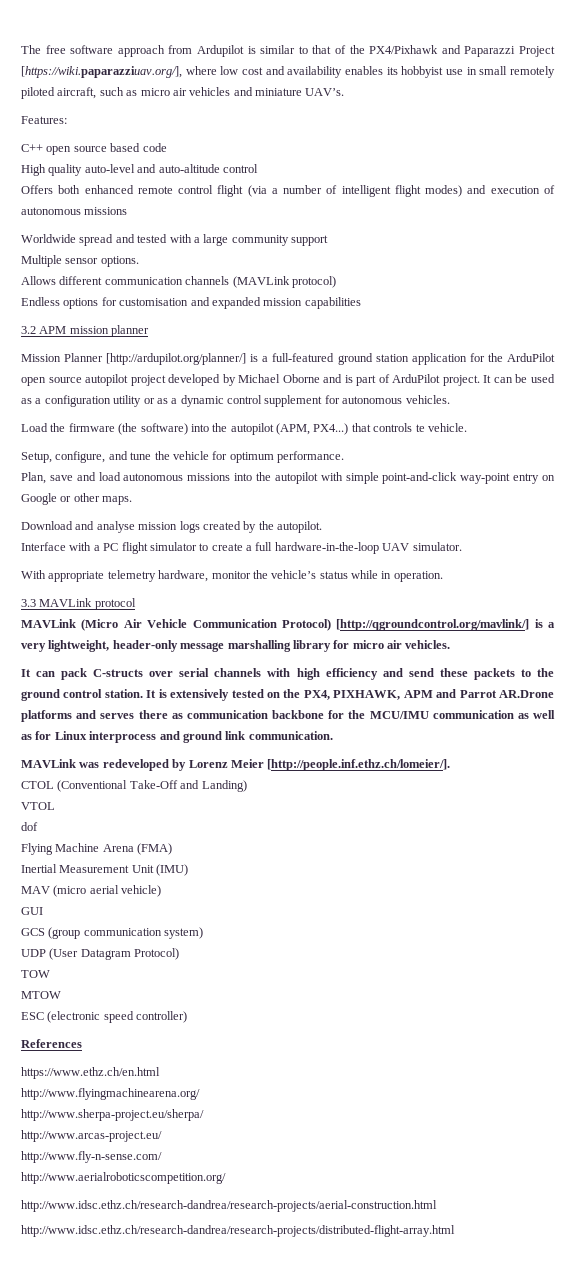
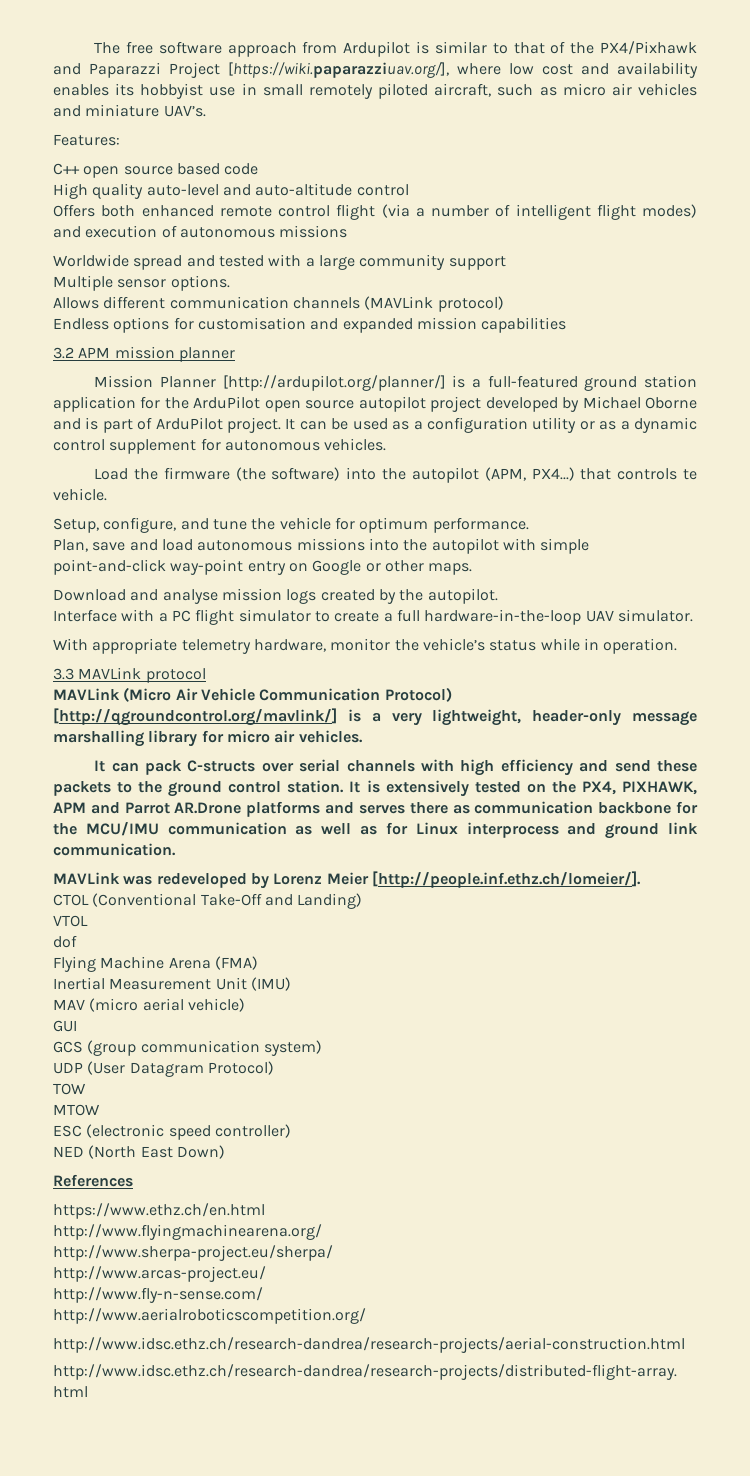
(188, 1017) none -> [53,1145,225,1159] // NED (North East Down)

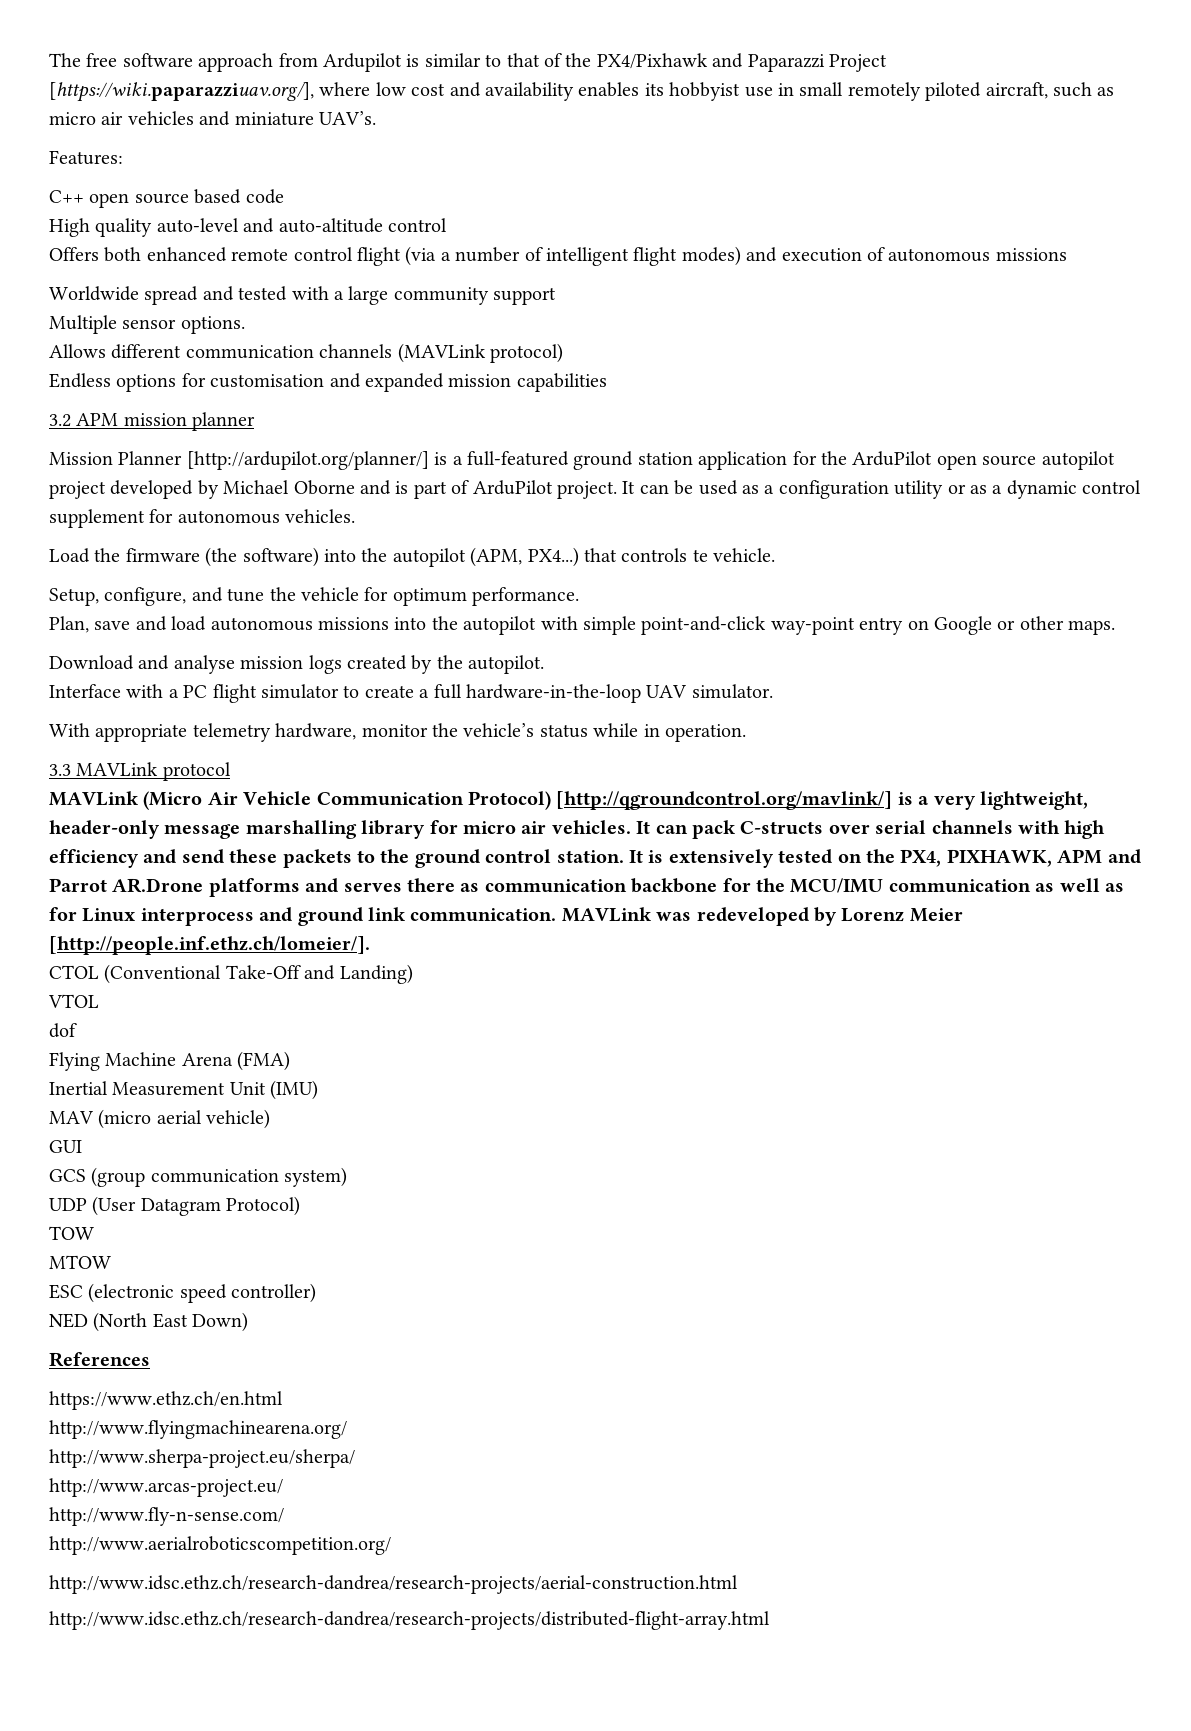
(363, 736) // -> (631, 827) none
(176, 849) // -> (557, 915) none

